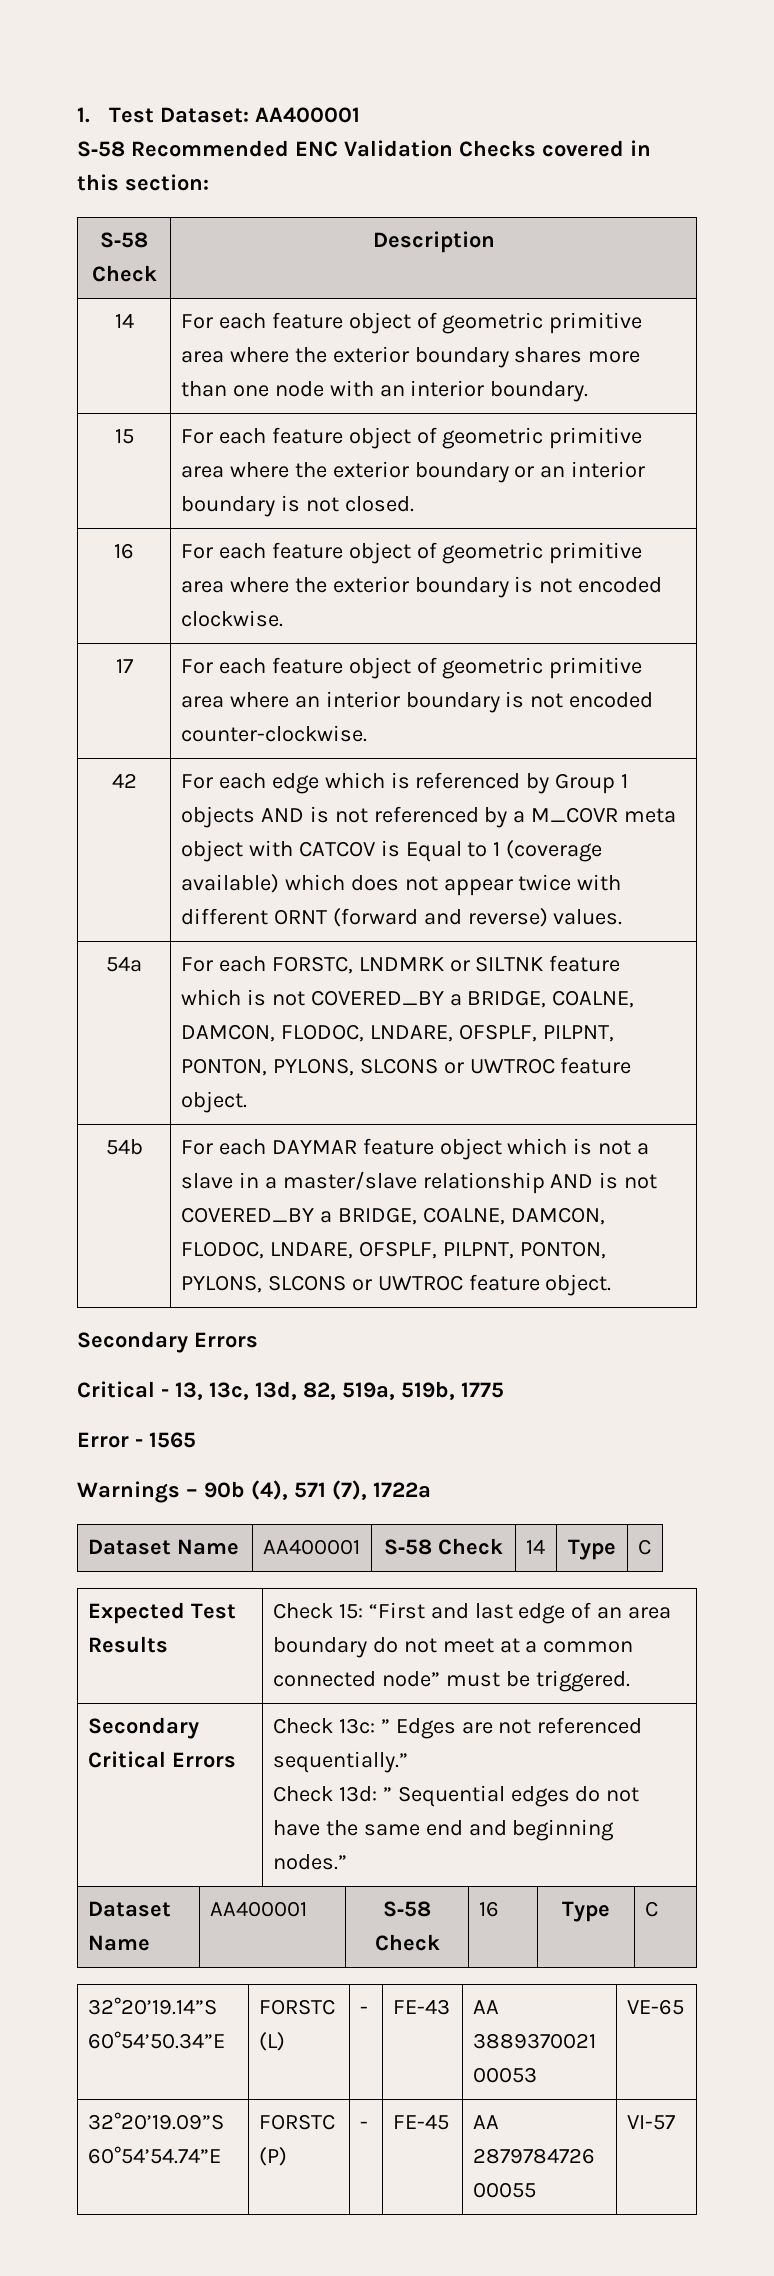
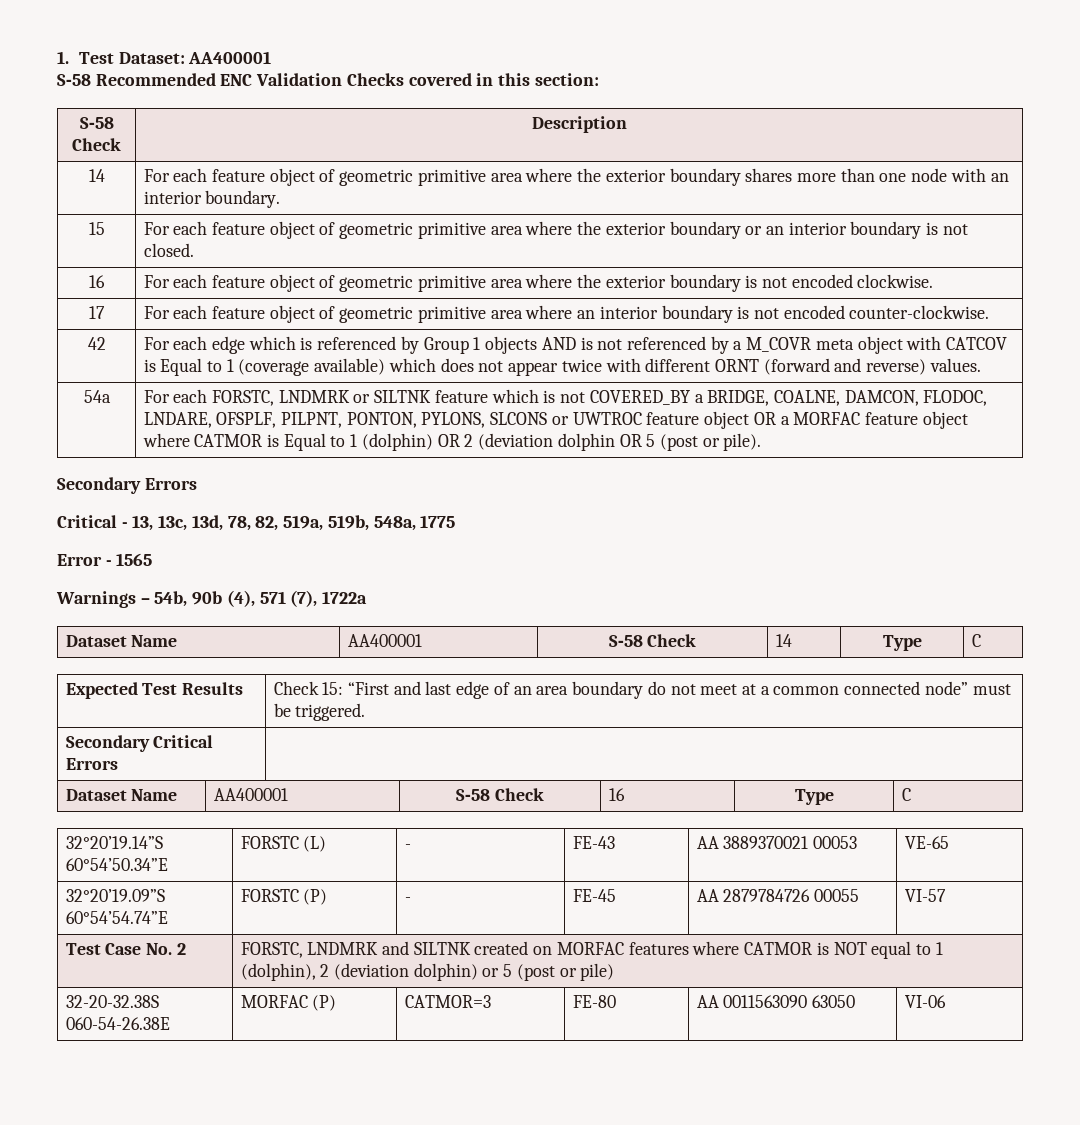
[180,1091,247,1113] [105,1139,143,1155] [180,1138,650,1160] [180,1171,658,1194] [180,1207,605,1225] [180,1241,606,1259] [180,1274,612,1296] object. // 54b | For each DAYMAR feature object which is not a slave in a master/slave relationship AND is not COVERED_BY a BRIDGE, COALNE, DAMCON, FLODOC, LNDARE, OFSPLF, PILPNT, PONTON, PYLONS, SLCONS or UWTROC feature object. -> [704,411,968,429] [142,433,762,451] object OR a MORFAC feature object where CATMOR is Equal to 1 (dolphin) OR 2 (deviation dolphin OR 5 (post or pile).
(297, 1390) none -> [227,516,251,531] 78,
(455, 1390) none -> [373,516,416,531] 548a,
(198, 1493) none -> [154,591,188,607] 54b,
[272,1717,643,1739] [272,1751,408,1773] [272,1785,640,1807] [272,1819,615,1841] [272,1854,347,1870] Check 13c: ” Edges are not referenced sequentially.” // Check 13d: ” Sequential edges do not have the same end and beginning nodes.” -> (118, 764) none
(675, 2122) none -> [65,943,186,955] [240,941,943,959] [240,963,615,981] [65,995,159,1008] [65,1017,170,1030] [240,995,337,1011] [404,995,491,1008] [572,995,616,1008] [696,995,856,1008] [904,995,946,1008] // Test Case No. 2 | FORSTC, LNDMRK and SILTNK created on MORFAC features where CATMOR is NOT equal to 1 (dolphin), 2 (deviation dolphin) or 5 (post or pile) // 32-20-32.38S 060-54-26.38E | MORFAC (P) | CATMOR=3 | FE-80 | AA 0011563090 63050 | VI-06

